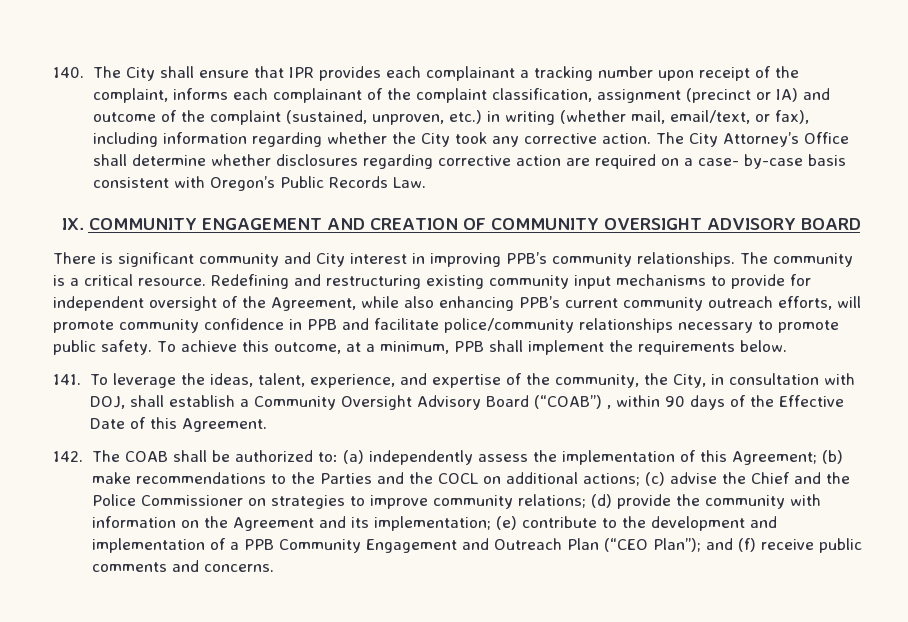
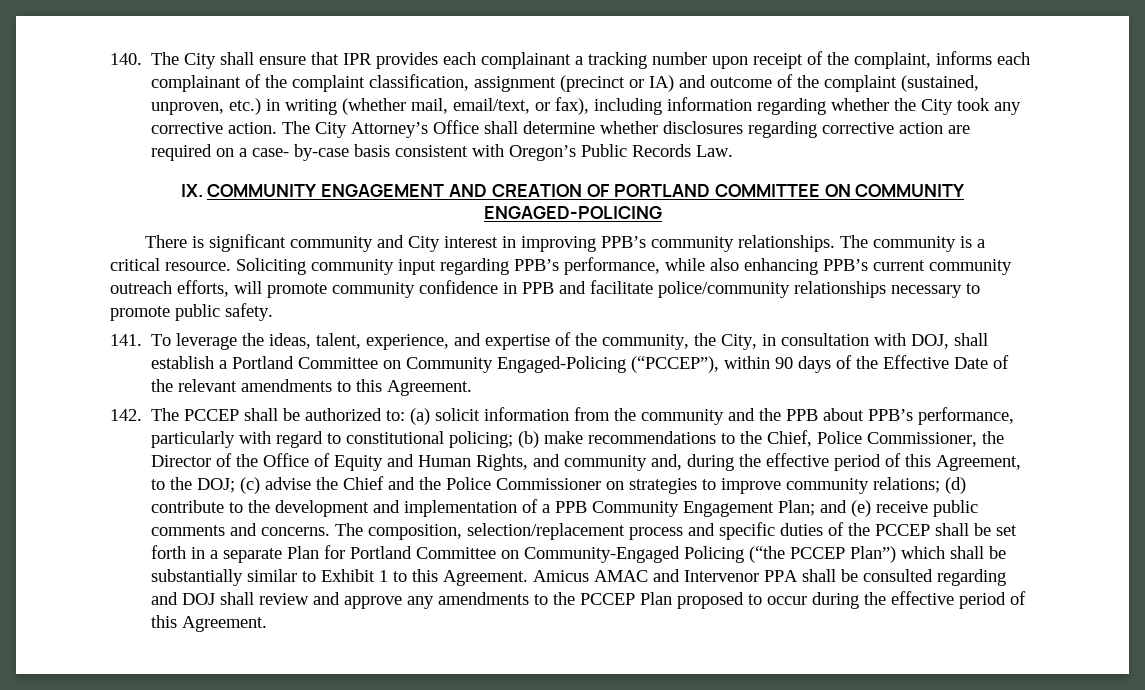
[490,218,861,230] COMMUNITY OVERSIGHT ADVISORY BOARD -> [613,184,965,197] [483,206,662,219] PORTLAND COMMITTEE ON COMMUNITY ENGAGED-POLICING
[211,274,811,289] [53,296,356,311] Redefining and restructuring existing community input mechanisms to provide for independent oversight of the Agreement, -> [236,257,660,275] Soliciting community input regarding PPB’s performance,
[157,340,787,355] To achieve this outcome, at a minimum, PPB shall implement the requirements below. -> (273, 312) none
[253,395,611,410] Community Oversight Advisory Board (“COAB”) , -> [232,356,720,373] Portland Committee on Community Engaged-Policing (“PCCEP”),
(146, 423) none -> [151,379,352,392] the relevant amendments to
[124,451,168,462] COAB -> [184,409,240,421] PCCEP
[368,450,817,465] independently assess the implementation of this Agreement; -> [435,407,1015,425] [151,431,514,448] solicit information from the community and the PPB about PPB’s performance, particularly with regard to constitutional policing;
[319,472,640,486] Parties and the COCL on additional actions; -> [767,430,1005,447] [151,453,1022,471] [151,477,236,493] Chief, Police Commissioner, the Director of the Office of Equity and Human Rights, and community and, during the effective period of this Agreement, to the DOJ;
[616,494,821,509] [91,516,517,531] provide the community with information on the Agreement and its implementation; (e) -> (967, 485) none
[461,538,756,552] and Outreach Plan (“CEO Plan”); and (f) -> [778,500,872,517] Plan; and (e)
(274, 568) none -> [335,522,1018,540] [151,545,1007,563] [151,569,1007,586] [151,591,1027,609] [151,615,268,632] The composition, selection/replacement process and specific duties of the PCCEP shall be set forth in a separate Plan for Portland Committee on Community-Engaged Policing (“the PCCEP Plan”) which shall be substantially similar to Exhibit 1 to this Agreement. Amicus AMAC and Intervenor PPA shall be consulted regarding and DOJ shall review and approve any amendments to the PCCEP Plan proposed to occur during the effective period of this Agreement.

